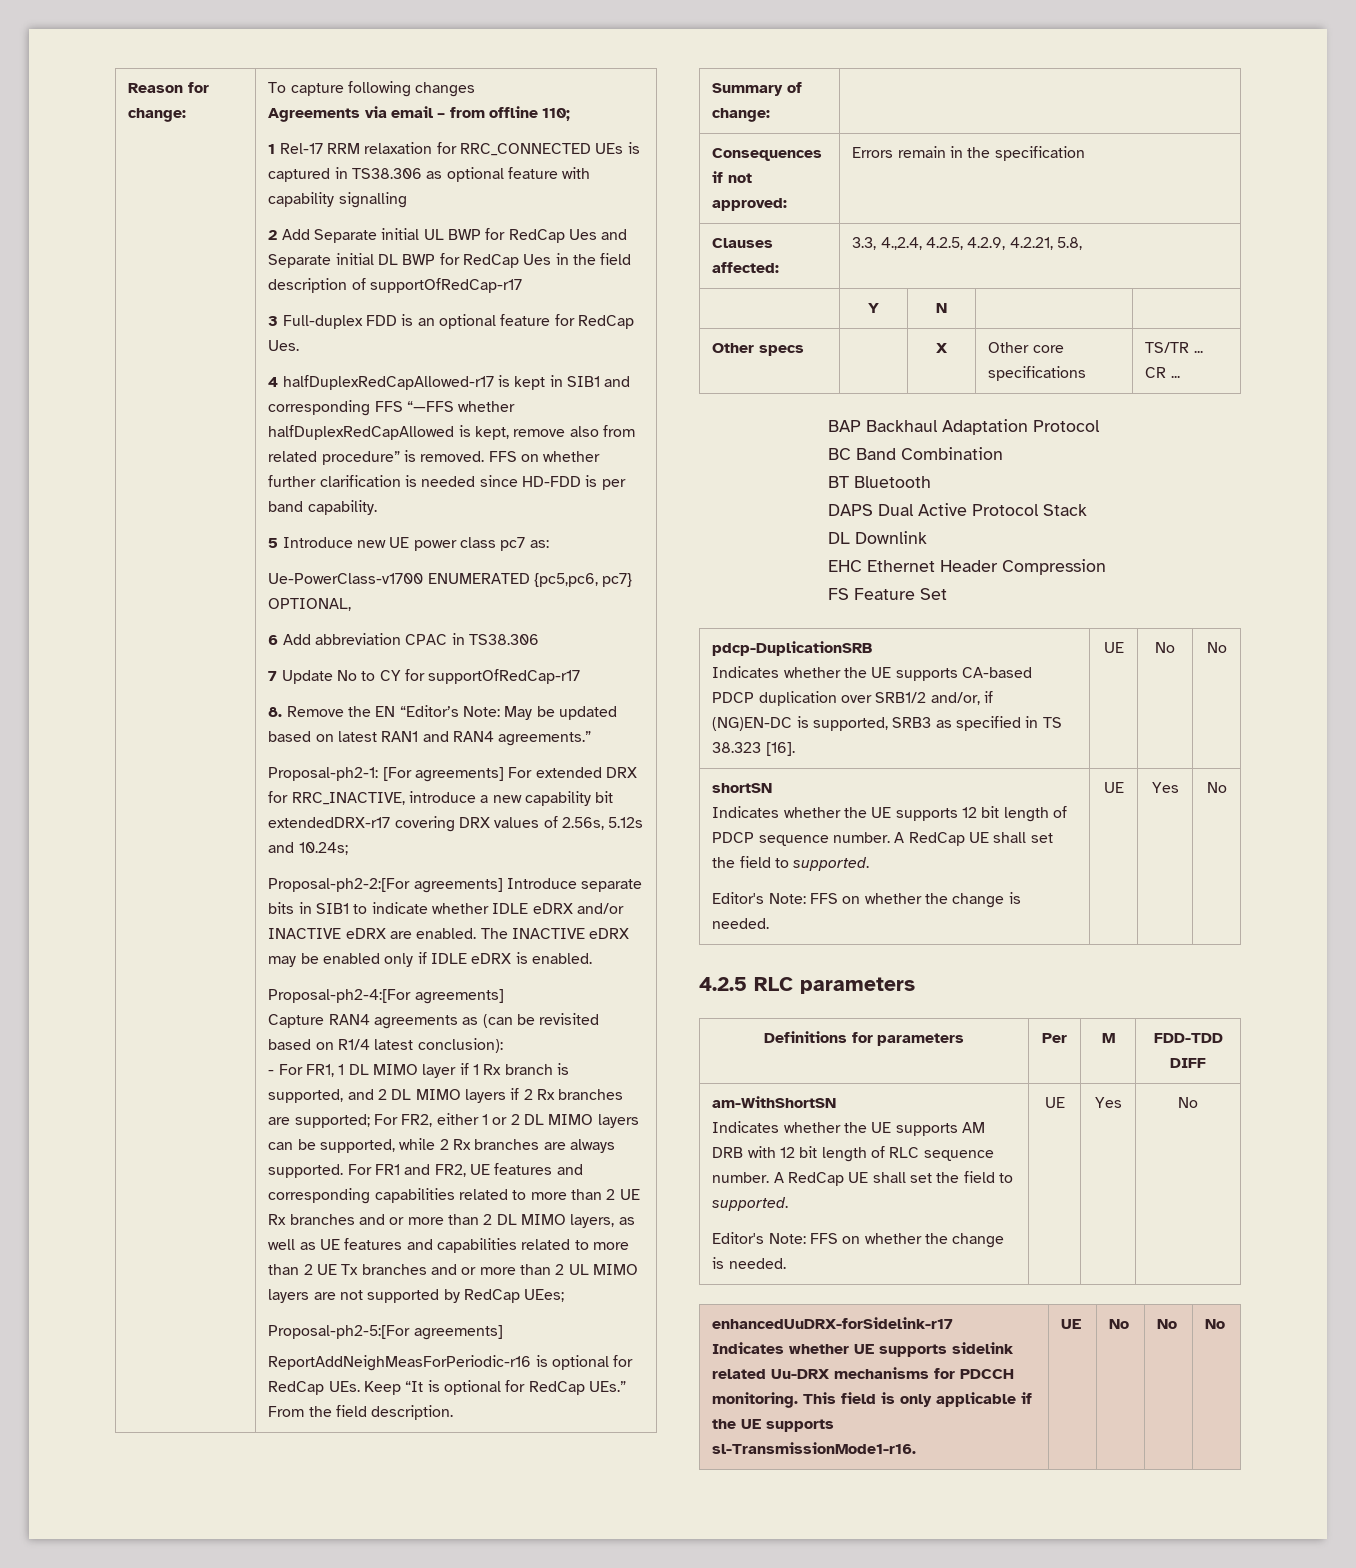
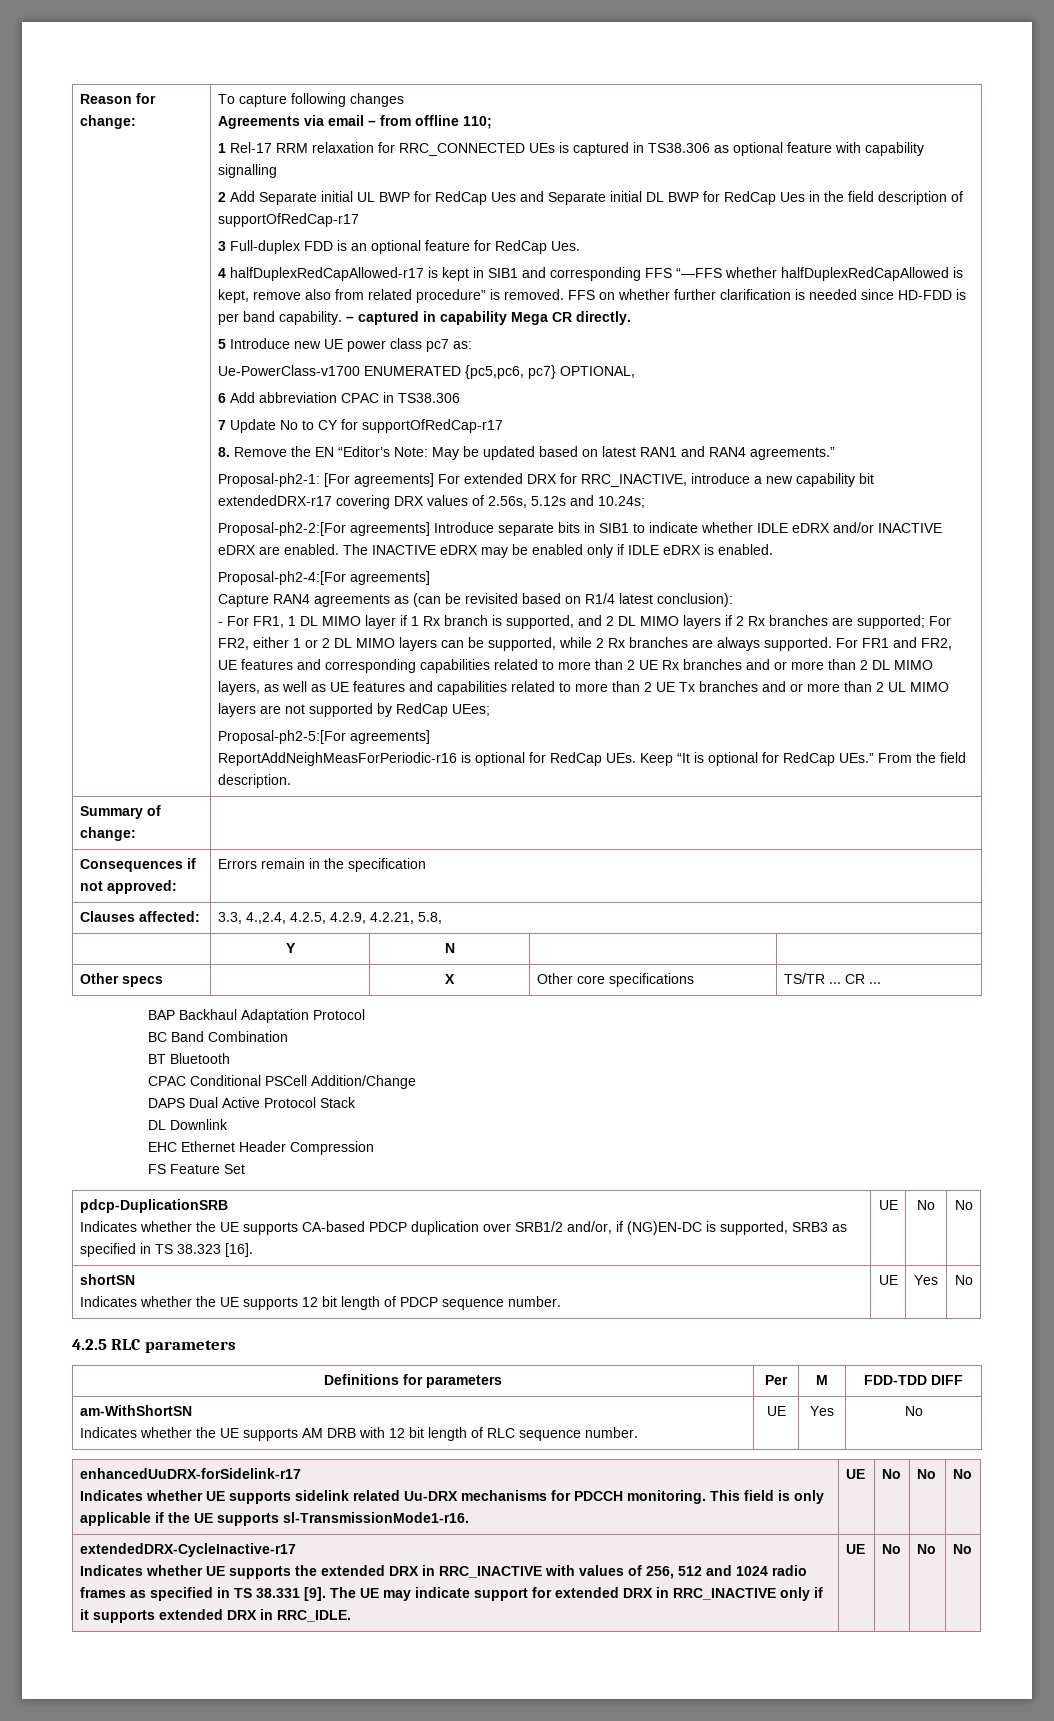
(377, 507) none -> [345,311,631,325] – captured in capability Mega CR directly.
(932, 482) none -> [147,1075,416,1089] // CPAC Conditional PSCell Addition/Change
[894,832,1053,846] [712,856,870,871] [712,892,1021,908] [712,918,770,929] A RedCap UE shall set the field to supported. // Editor's Note: FFS on whether the change is needed. -> (561, 1301) none
[773,1171,1013,1186] [712,1197,789,1211] [712,1232,1005,1248] [712,1257,786,1269] A RedCap UE shall set the field to supported. // Editor's Note: FFS on whether the change is needed. -> (638, 1432) none
(1226, 1324) none -> [79,1543,296,1557] [79,1565,807,1579] [79,1587,823,1601] [79,1609,351,1623] [845,1544,865,1554] [881,1544,901,1554] [916,1544,936,1554] [952,1544,972,1554] // extendedDRX-CycleInactive-r17 // Indicates whether UE supports the extended DRX in RRC_INACTIVE with values of 256, 512 and 1024 radio frames as specified in TS 38.331 [9]. The UE may indicate support for extended DRX in RRC_INACTIVE only if it supports extended DRX in RRC_IDLE. | UE | No | No | No

